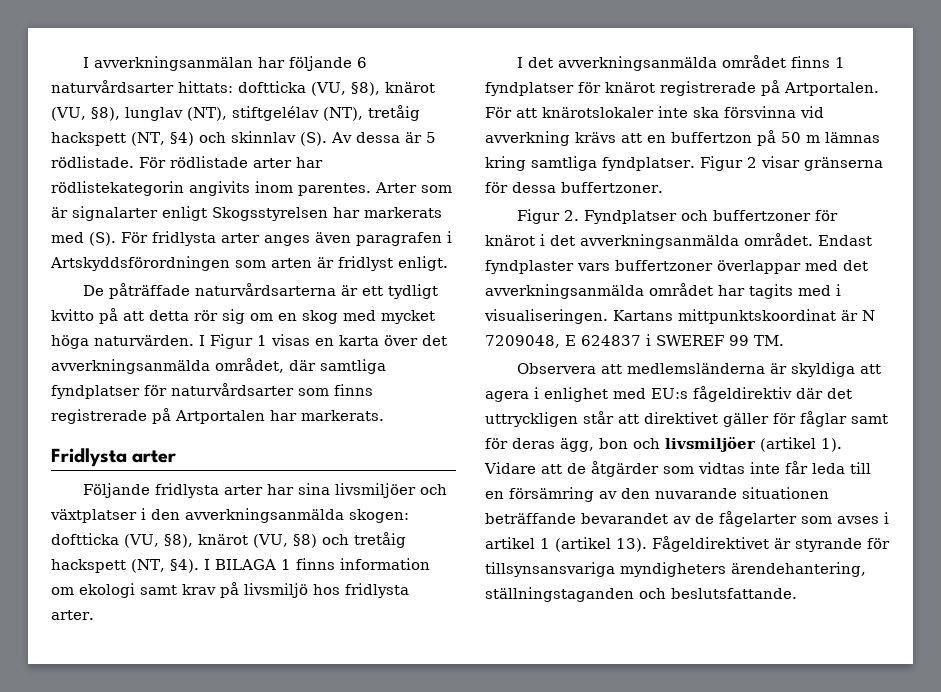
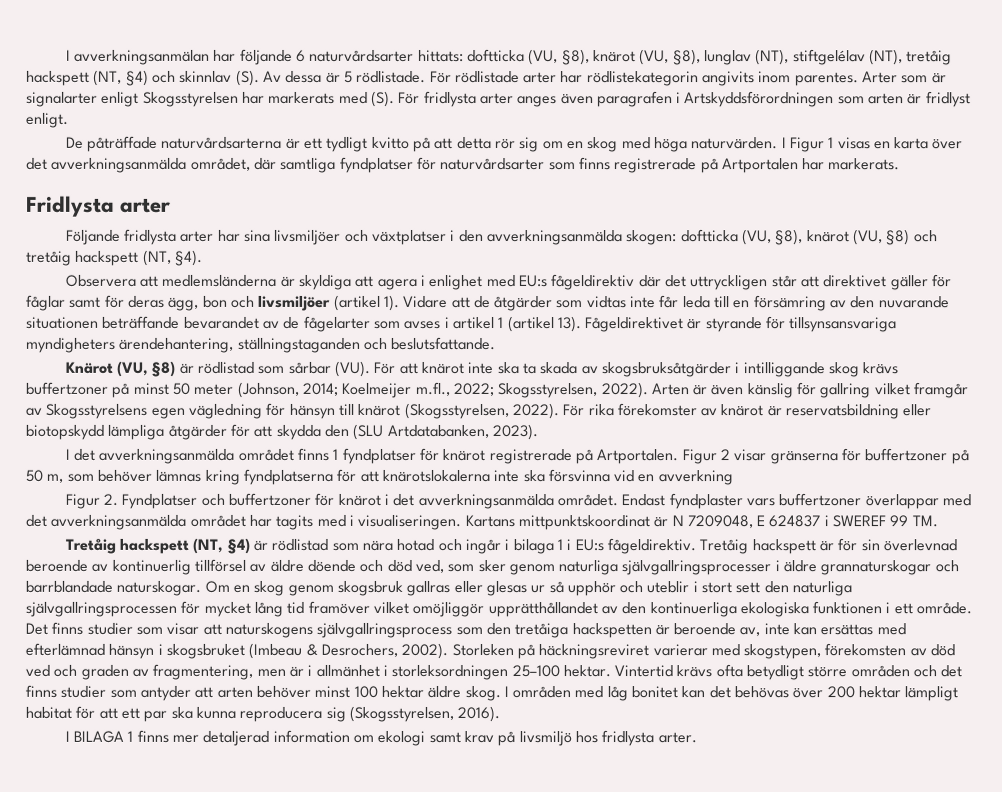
[381,310,435,324] mycket -> (651, 143) none
[203,558,430,570] [51,582,409,598] [51,610,94,620] [517,55,846,71] [485,80,879,96] [485,106,824,118] [485,130,880,146] [485,156,883,171] [485,182,663,193] [517,209,839,224] [485,233,872,249] [485,260,868,274] [485,283,841,299] [484,309,875,324] [485,334,784,348] I BILAGA 1 finns information om ekologi samt krav på livsmiljö hos fridlysta arter. // I det avverkningsanmälda området finns 1 fyndplatser för knärot registrerade på Artportalen. För att knärotslokaler inte ska försvinna vid avverkning krävs att en buffertzon på 50 m lämnas kring samtliga fyndplatser. Figur 2 visar gränserna för dessa buffertzoner. // Figur 2. Fyndplatser och buffertzoner för knärot i det avverkningsanmälda området. Endast fyndplaster vars buffertzoner överlappar med det avverkningsanmälda området har tagits med i visualiseringen. Kartans mittpunktskoordinat är N 7209048, E 624837 i SWEREF 99 TM. -> (203, 257) none
(797, 593) none -> [65,360,900,378] [26,381,970,399] [25,402,932,420] [25,423,538,441] [64,447,969,465] [25,468,733,486] [64,492,971,510] [25,514,938,531] [64,537,957,555] [25,558,959,576] [25,580,853,597] [25,600,973,618] [25,621,906,639] [25,642,956,660] [25,663,963,681] [25,684,959,702] [25,705,501,722] [64,729,697,747] // Knärot (VU, §8) är rödlistad som sårbar (VU). För att knärot inte ska ta skada av skogsbruksåtgärder i intilliggande skog krävs buffertzoner på minst 50 meter (Johnson, 2014; Koelmeijer m.fl., 2022; Skogsstyrelsen, 2022). Arten är även känslig för gallring vilket framgår av Skogsstyrelsens egen vägledning för hänsyn till knärot (Skogsstyrelsen, 2022). För rika förekomster av knärot är reservatsbildning eller biotopskydd lämpliga åtgärder för att skydda den (SLU Artdatabanken, 2023). // I det avverkningsanmälda området finns 1 fyndplatser för knärot registrerade på Artportalen. Figur 2 visar gränserna för buffertzoner på 50 m, som behöver lämnas kring fyndplatserna för att knärotslokalerna inte ska försvinna vid en avverkning // Figur 2. Fyndplatser och buffertzoner för knärot i det avverkningsanmälda området. Endast fyndplaster vars buffertzoner överlappar med det avverkningsanmälda området har tagits med i visualiseringen. Kartans mittpunktskoordinat är N 7209048, E 624837 i SWEREF 99 TM. // Tretåig hackspett (NT, §4) är rödlistad som nära hotad och ingår i bilaga 1 i EU:s fågeldirektiv. Tretåig hackspett är för sin överlevnad beroende av kontinuerlig tillförsel av äldre döende och död ved, som sker genom naturliga självgallringsprocesser i äldre grannaturskogar och barrblandade naturskogar. Om en skog genom skogsbruk gallras eller glesas ur så upphör och uteblir i stort sett den naturliga självgallringsprocessen för mycket lång tid framöver vilket omöjliggör upprätthållandet av den kontinuerliga ekologiska funktionen i ett område. Det finns studier som visar att naturskogens självgallringsprocess som den tretåiga hackspetten är beroende av, inte kan ersättas med efterlämnad hänsyn i skogsbruket (Imbeau & Desrochers, 2002). Storleken på häckningsreviret varierar med skogstypen, förekomsten av död ved och graden av fragmentering, men är i allmänhet i storleksordningen 25–100 hektar. Vintertid krävs ofta betydligt större områden och det finns studier som antyder att arten behöver minst 100 hektar äldre skog. I områden med låg bonitet kan det behövas över 200 hektar lämpligt habitat för att ett par ska kunna reproducera sig (Skogsstyrelsen, 2016). // I BILAGA 1 finns mer detaljerad information om ekologi samt krav på livsmiljö hos fridlysta arter.

